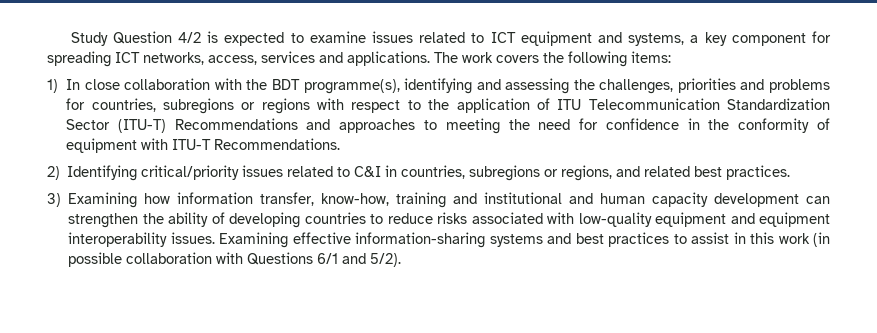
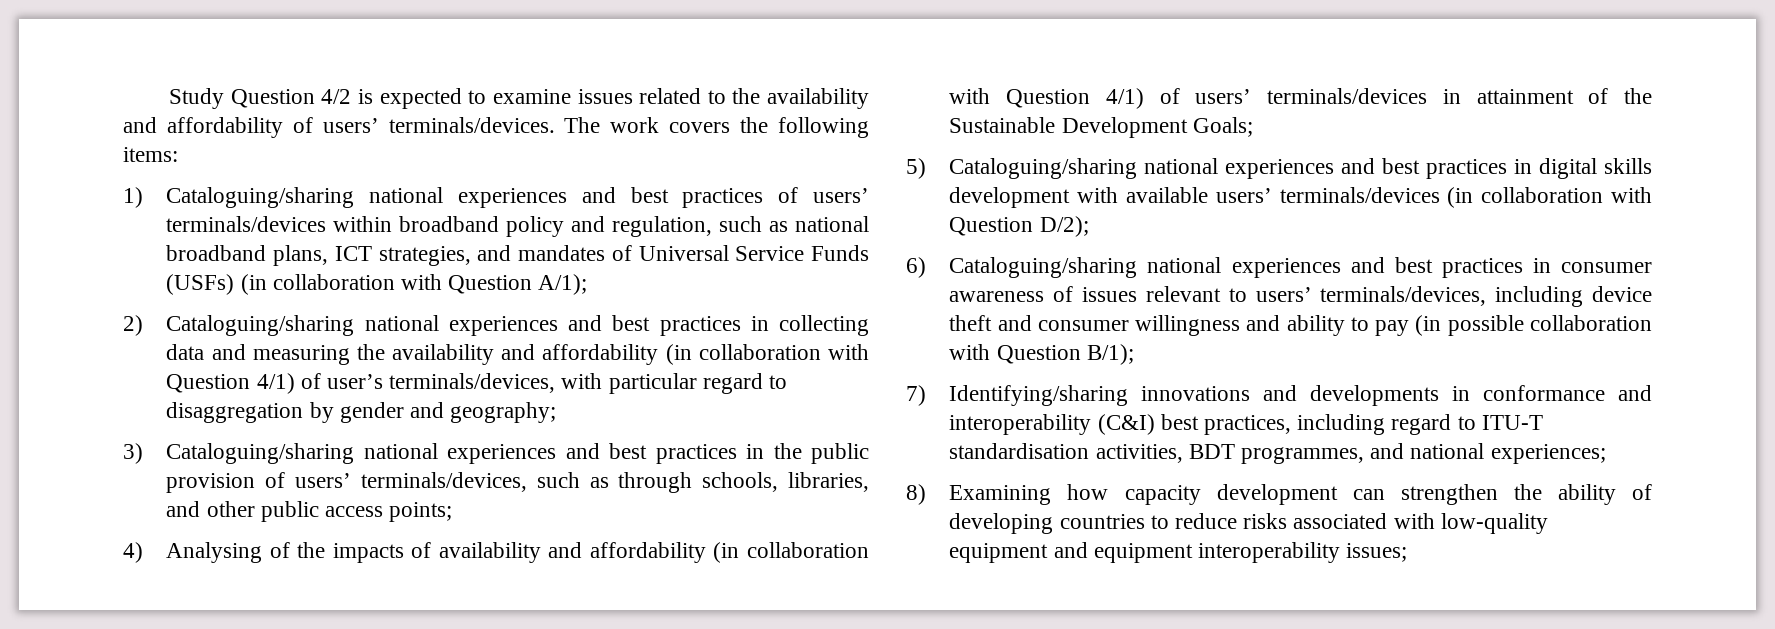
[490,31,831,46] [47,51,430,67] ICT equipment and systems, a key component for spreading ICT networks, access, services and applications. -> [732,88,869,109] [123,117,555,138] the availability and affordability of users’ terminals/devices.
[66,78,830,94] [66,98,830,114] [66,118,831,134] [66,138,341,153] [47,165,791,181] [47,192,646,208] In close collaboration with the BDT programme(s), identifying and assessing the challenges, priorities and problems for countries, subregions or regions with respect to the application of ITU Telecommunication Standardization Sector (ITU-T) Recommendations and approaches to meeting the need for confidence in the conformity of equipment with ITU-T Recommendations. // 2) Identifying critical/priority issues related to C&I in countries, subregions or regions, and related best practices. // 3) Examining how information transfer, know-how, training and institutional and human -> [166,187,870,208] [166,216,869,237] [166,245,869,266] [166,274,588,295] [123,315,869,336] [166,344,869,365] [166,373,788,394] [166,402,557,423] [123,443,869,464] [166,472,869,493] [166,501,453,522] [123,542,869,563] [949,88,1653,109] [949,117,1253,138] [906,158,1652,179] [949,187,1652,208] [949,216,1089,237] [906,257,1652,278] [949,286,1652,307] [949,315,1652,336] [949,344,1134,365] [906,385,1652,406] [949,414,1543,435] [949,443,1606,464] [906,484,1109,505] Cataloguing/sharing national experiences and best practices of users’ terminals/devices within broadband policy and regulation, such as national broadband plans, ICT strategies, and mandates of Universal Service Funds (USFs) (in collaboration with Question A/1); // 2) Cataloguing/sharing national experiences and best practices in collecting data and measuring the availability and affordability (in collaboration with Question 4/1) of user’s terminals/devices, with particular regard to disaggregation by gender and geography; // 3) Cataloguing/sharing national experiences and best practices in the public provision of users’ terminals/devices, such as through schools, libraries, and other public access points; // 4) Analysing of the impacts of availability and affordability (in collaboration with Question 4/1) of users’ terminals/devices in attainment of the Sustainable Development Goals; // 5) Cataloguing/sharing national experiences and best practices in digital skills development with available users’ terminals/devices (in collaboration with Question D/2); // 6) Cataloguing/sharing national experiences and best practices in consumer awareness of issues relevant to users’ terminals/devices, including device theft and consumer willingness and ability to pay (in possible collaboration with Question B/1); // 7) Identifying/sharing innovations and developments in conformance and interoperability (C&I) best practices, including regard to ITU-T standardisation activities, BDT programmes, and national experiences; // 8) Examining how
[170,232,831,248] [68,252,402,267] issues. Examining effective information-sharing systems and best practices to assist in this work (in possible collaboration with Questions 6/1 and 5/2). -> [1346,543,1408,562] issues;

